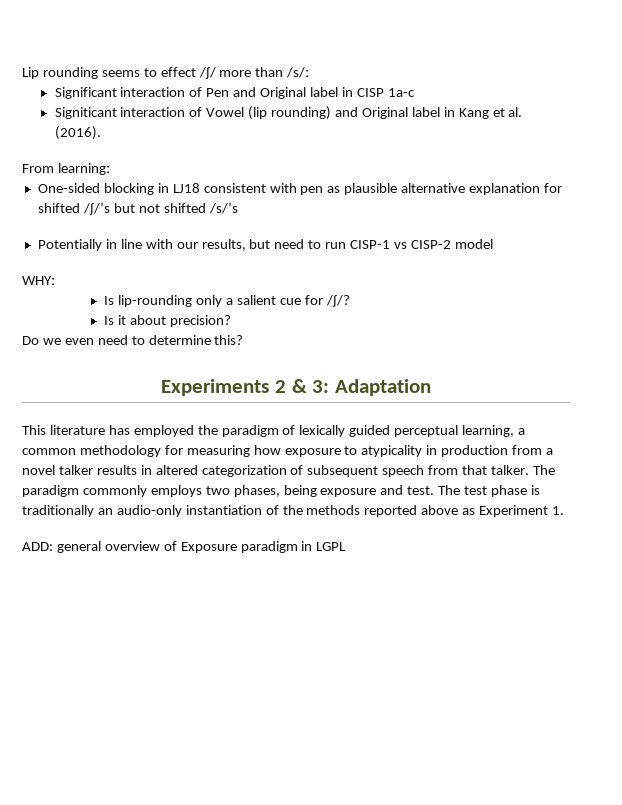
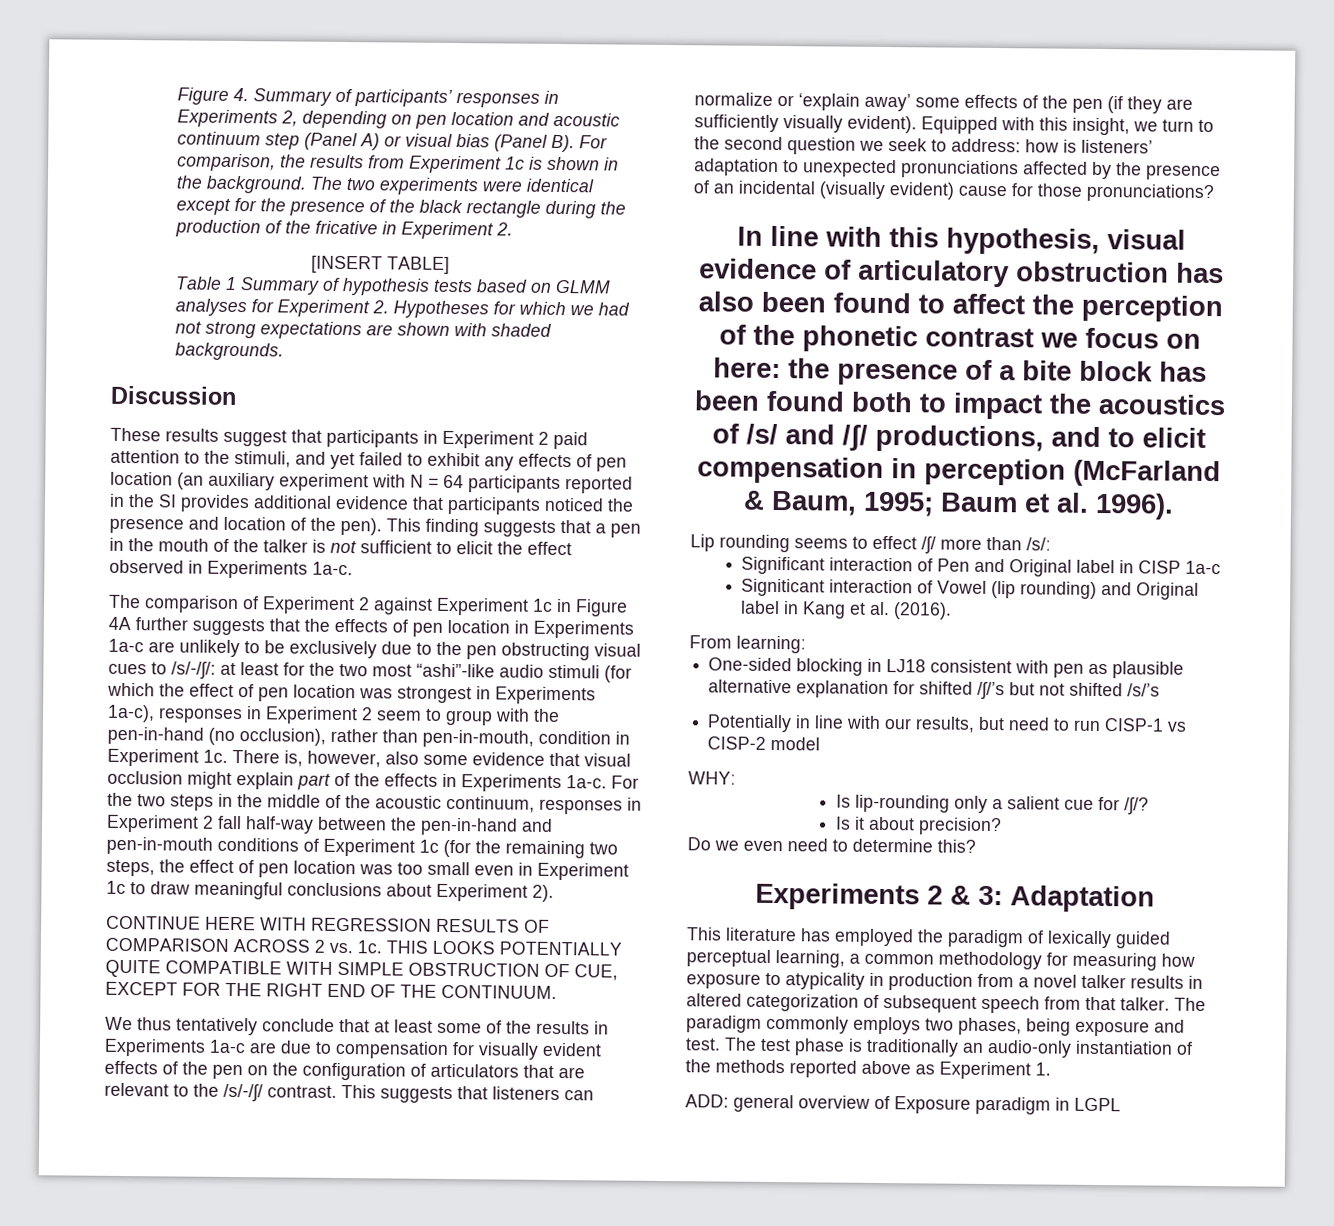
(22, 73) none -> [177,87,560,108] [177,109,621,129] [177,131,609,153] [177,153,620,174] [176,175,596,196] [176,197,627,219] [175,219,514,240] [310,255,450,274] [175,276,612,296] [175,298,631,319] [175,321,553,340] [175,342,285,361] [110,385,237,406] [110,427,588,450] [110,449,627,472] [110,471,633,494] [109,493,634,515] [109,516,641,538] [109,537,572,556] [109,559,353,579] [109,594,628,617] [108,616,634,639] [108,638,641,661] [108,661,632,683] [107,682,596,705] [107,704,560,726] [107,726,630,748] [107,748,631,768] [107,770,639,793] [107,792,642,815] [106,814,553,836] [106,836,618,859] [106,859,629,881] [106,880,554,902] [106,915,550,933] [105,937,622,956] [105,959,618,981] [105,981,557,999] [105,1016,609,1036] [104,1038,602,1060] [104,1060,585,1081] [104,1082,594,1104] [694,92,1193,114] [694,114,1214,136] [694,136,1153,155] [694,158,1221,181] [693,180,1214,203] [736,225,1186,255] [698,258,1224,288] [697,291,1223,323] [719,324,1201,353] [713,357,1207,386] [693,390,1226,420] [712,423,1206,453] [697,456,1221,488] [743,490,1174,520] Figure 4. Summary of participants’ responses in Experiments 2, depending on pen location and acoustic continuum step (Panel A) or visual bias (Panel B). For comparison, the results from Experiment 1c is shown in the background. The two experiments were identical except for the presence of the black rectangle during the production of the fricative in Experiment 2. // [INSERT TABLE] // Table 1 Summary of hypothesis tests based on GLMM analyses for Experiment 2. Hypotheses for which we had not strong expectations are shown with shaded backgrounds. // Discussion // These results suggest that participants in Experiment 2 paid attention to the stimuli, and yet failed to exhibit any effects of pen location (an auxiliary experiment with N = 64 participants reported in the SI provides additional evidence that participants noticed the presence and location of the pen). This finding suggests that a pen in the mouth of the talker is not sufficient to elicit the effect observed in Experiments 1a-c. // The comparison of Experiment 2 against Experiment 1c in Figure 4A further suggests that the effects of pen location in Experiments 1a-c are unlikely to be exclusively due to the pen obstructing visual cues to /s/-/ʃ/: at least for the two most “ashi”-like audio stimuli (for which the effect of pen location was strongest in Experiments 1a-c), responses in Experiment 2 seem to group with the pen-in-hand (no occlusion), rather than pen-in-mouth, condition in Experiment 1c. There is, however, also some evidence that visual occlusion might explain part of the effects in Experiments 1a-c. For the two steps in the middle of the acoustic continuum, responses in Experiment 2 fall half-way between the pen-in-hand and pen-in-mouth conditions of Experiment 1c (for the remaining two steps, the effect of pen location was too small even in Experiment 1c to draw meaningful conclusions about Experiment 2). // CONTINUE HERE WITH REGRESSION RESULTS OF COMPARISON ACROSS 2 vs. 1c. THIS LOOKS POTENTIALLY QUITE COMPATIBLE WITH SIMPLE OBSTRUCTION OF CUE, EXCEPT FOR THE RIGHT END OF THE CONTINUUM. // We thus tentatively conclude that at least some of the results in Experiments 1a-c are due to compensation for visually evident effects of the pen on the configuration of articulators that are relevant to the /s/-/ʃ/ contrast. This suggests that listeners can normalize or ‘explain away’ some effects of the pen (if they are sufficiently visually evident). Equipped with this insight, we turn to the second question we seek to address: how is listeners’ adaptation to unexpected pronunciations affected by the presence of an incidental (visually evident) cause for those pronunciations? // In line with this hypothesis, visual evidence of articulatory obstruction has also been found to affect the perception of the phonetic contrast we focus on here: the presence of a bite block has been found both to impact the acoustics of /s/ and /ʃ/ productions, and to elicit compensation in perception (McFarland & Baum, 1995; Baum et al. 1996). //

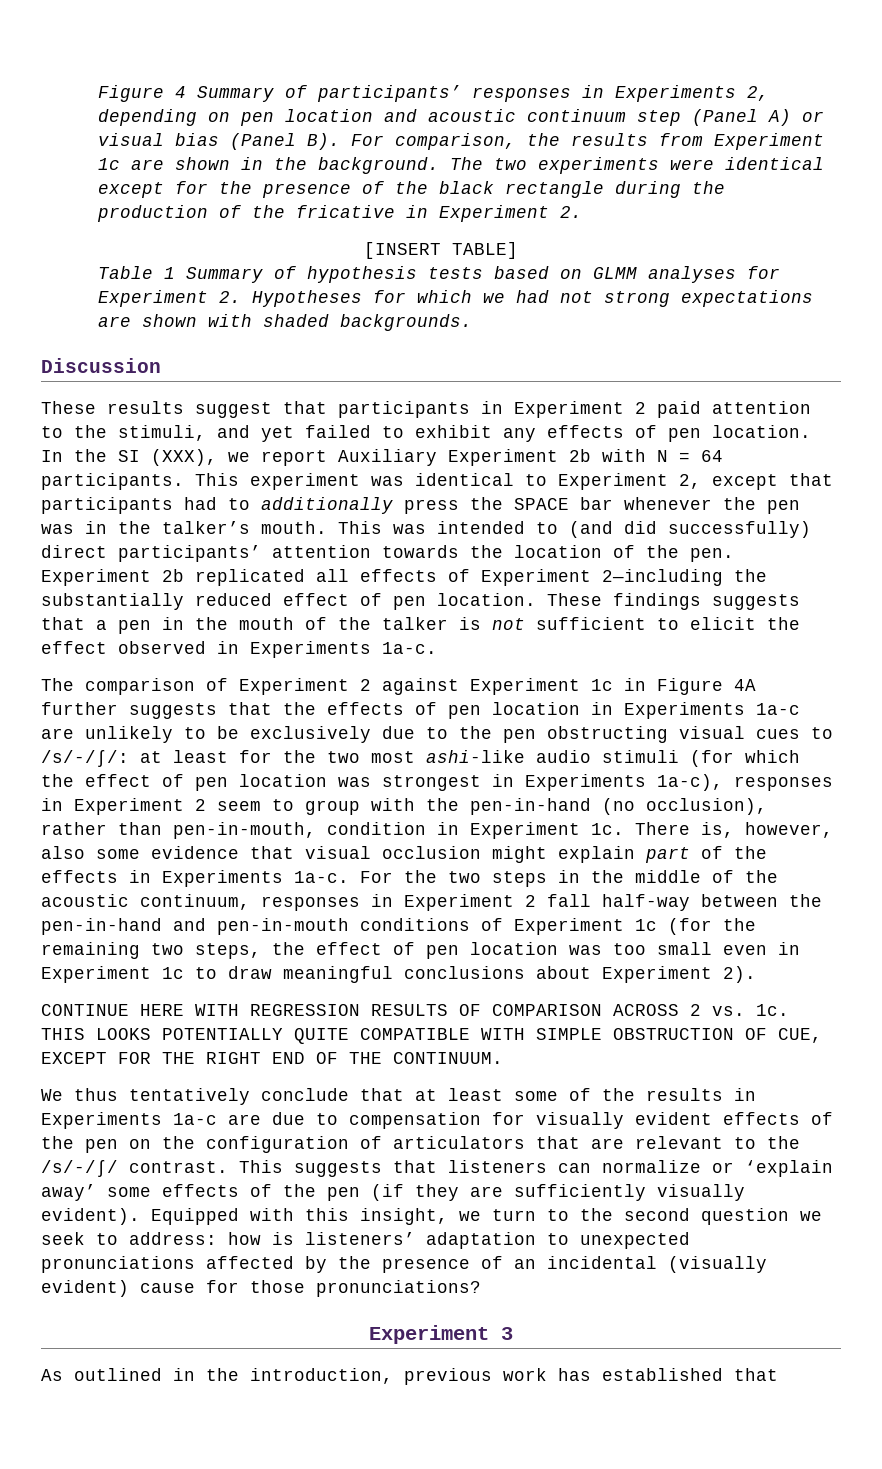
[177,87,250,105] Figure 4. -> [97,85,186,102] Figure 4
[529,156,544,170] is -> [130,159,164,170] are
[110,471,633,494] [109,493,634,515] [109,516,479,537] location (an auxiliary experiment with N = 64 participants reported in the SI provides additional evidence that participants noticed the presence and location of the pen). This finding -> [712,425,811,438] [41,449,723,466] [41,473,833,490] [41,497,800,514] [41,521,811,538] [41,545,734,562] [41,569,767,586] [41,593,701,610] location. In the SI (XXX), we report Auxiliary Experiment 2b with N = 64 participants. This experiment was identical to Experiment 2, except that participants had to additionally press the SPACE bar whenever the pen was in the talker’s mouth. This was intended to (and did successfully) direct participants’ attention towards the location of the pen. Experiment 2b replicated all effects of Experiment 2—including the substantially reduced effect of pen location. These findings
[416,663,495,678] “ashi”-like -> [426,750,525,763] ashi-like
[736,225,1186,255] [698,258,1224,288] [697,291,1223,323] [719,324,1201,353] [713,357,1207,386] [693,390,1226,420] [712,423,1206,453] [697,456,1221,488] [743,490,1174,520] [690,534,1051,554] [741,556,1222,577] [741,578,1200,600] [740,600,953,620] [689,635,806,654] [708,657,1185,679] [708,679,1161,700] [707,714,1188,733] [707,736,821,751] [688,771,736,785] [835,794,1149,815] [835,816,1002,836] [687,837,976,853] [755,882,1155,913] [686,927,1171,949] [686,949,1195,971] [686,972,1203,991] [686,993,1206,1014] [686,1015,1185,1037] [685,1037,1193,1058] [685,1059,1051,1080] [685,1094,1121,1115] In line with this hypothesis, visual evidence of articulatory obstruction has also been found to affect the perception of the phonetic contrast we focus on here: the presence of a bite block has been found both to impact the acoustics of /s/ and /ʃ/ productions, and to elicit compensation in perception (McFarland & Baum, 1995; Baum et al. 1996). // Lip rounding seems to effect /ʃ/ more than /s/ː // Significant interaction of Pen and Original label in CISP 1a-c // Signiticant interaction of Vowel (lip rounding) and Original label in Kang et al. (2016). // From learningː // One-sided blocking in LJ18 consistent with pen as plausible alternative explanation for shifted /ʃ/’s but not shifted /s/’s // Potentially in line with our results, but need to run CISP-1 vs CISP-2 model // WHYː // Is lip-rounding only a salient cue for /ʃ/? // Is it about precision? // Do we even need to determine this? // Experiments 2 & 3: Adaptation // This literature has employed the paradigm of lexically guided perceptual learning, a common methodology for measuring how exposure to atypicality in production from a novel talker results in altered categorization of subsequent speech from that talker. The paradigm commonly employs two phases, being exposure and test. The test phase is traditionally an audio-only instantiation of the methods reported above as Experiment 1. // ADD: general overview of Exposure paradigm in LGPL -> [369,1325,513,1344] [41,1368,778,1385] Experiment 3 // As outlined in the introduction, previous work has established that

